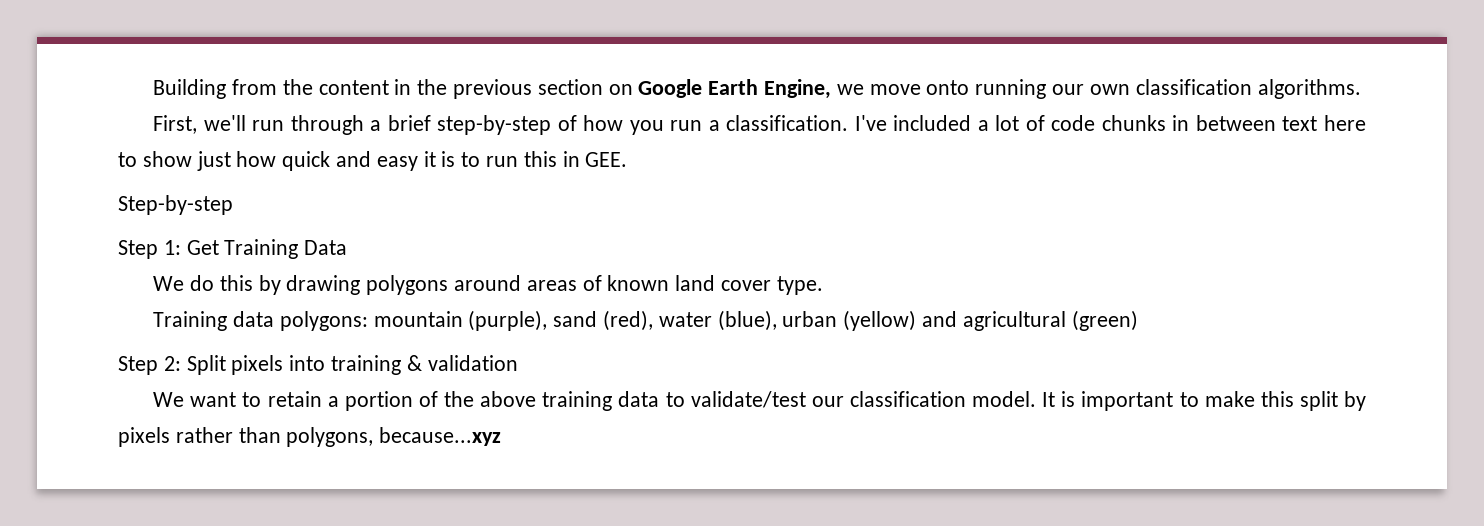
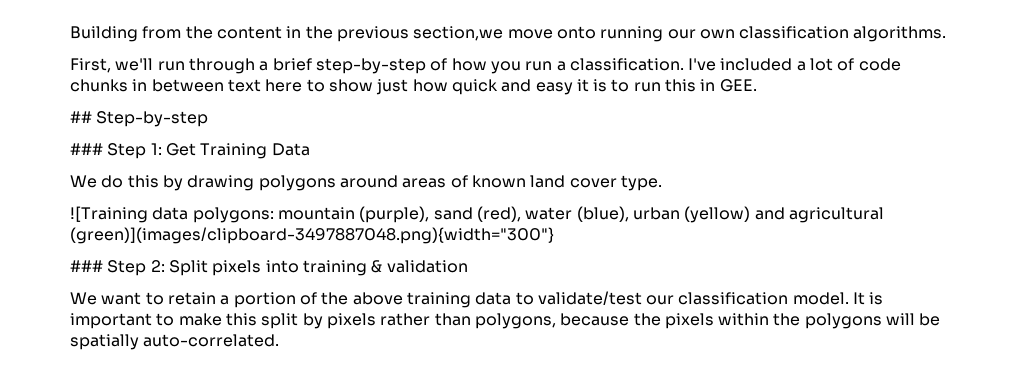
[537,79,864,99] section on Google Earth Engine, we -> [413,26,504,41] section,we
(628, 159) none -> [70,111,92,123] ##
(233, 205) none -> [70,143,103,155] ###
[153,311,228,331] Training -> [70,206,148,223] ![Training
[1071,310,1138,331] (green) // -> [70,227,554,244] [70,260,103,272] (green)](images/clipboard-3497887048.png){width="300"} // ###
[379,427,502,446] because...xyz -> [560,313,941,329] [70,334,280,350] because the pixels within the polygons will be spatially auto-correlated.

